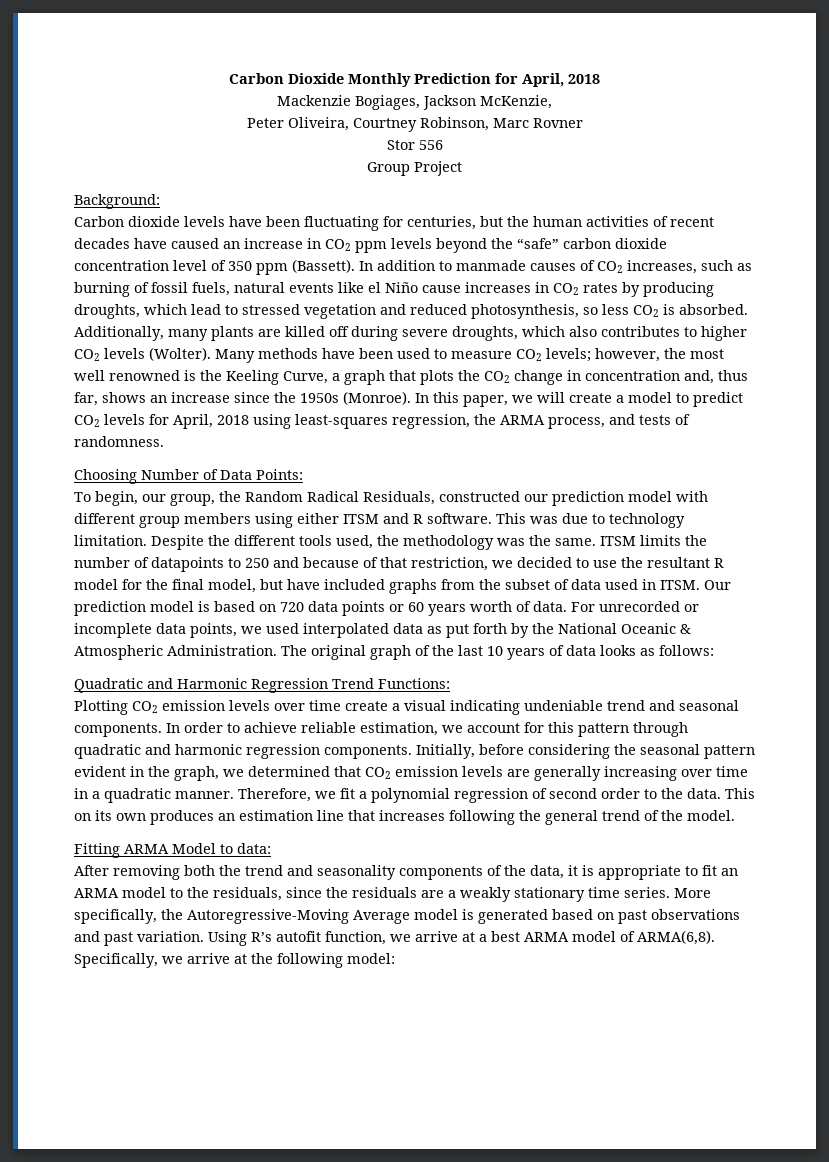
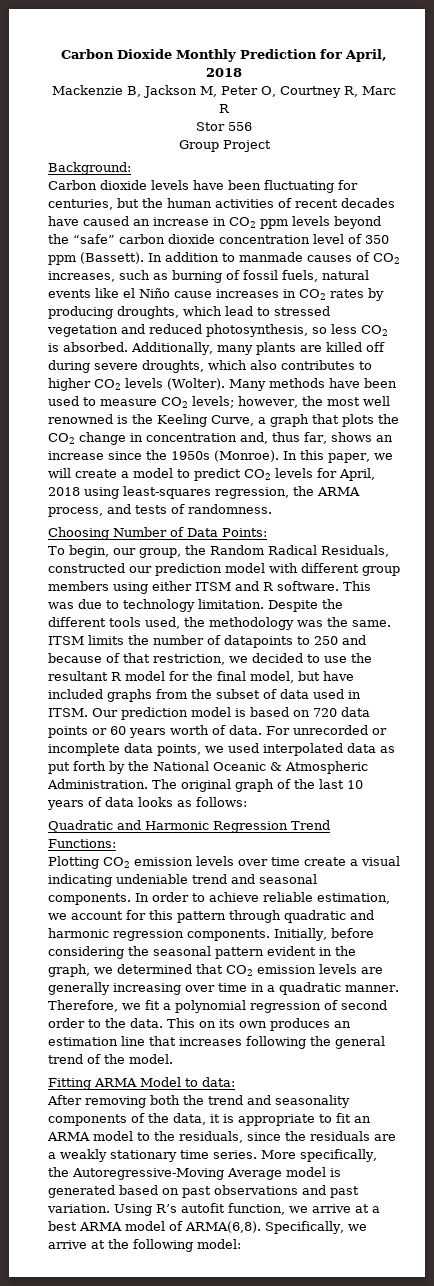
[355,95,552,110] [246,117,583,132] Bogiages, Jackson McKenzie, // Peter Oliveira, Courtney Robinson, Marc Rovner -> [127,85,396,98] [219,104,230,113] B, Jackson M, Peter O, Courtney R, Marc R

